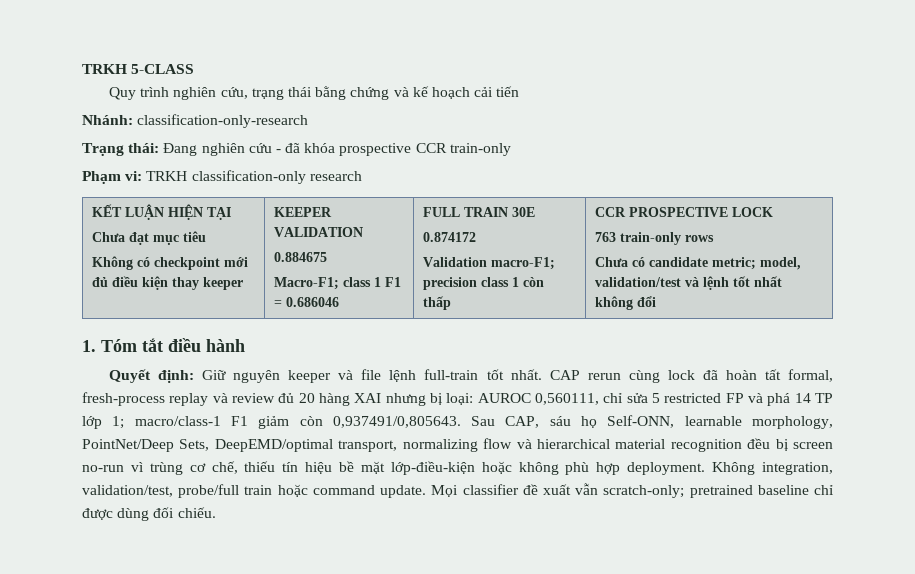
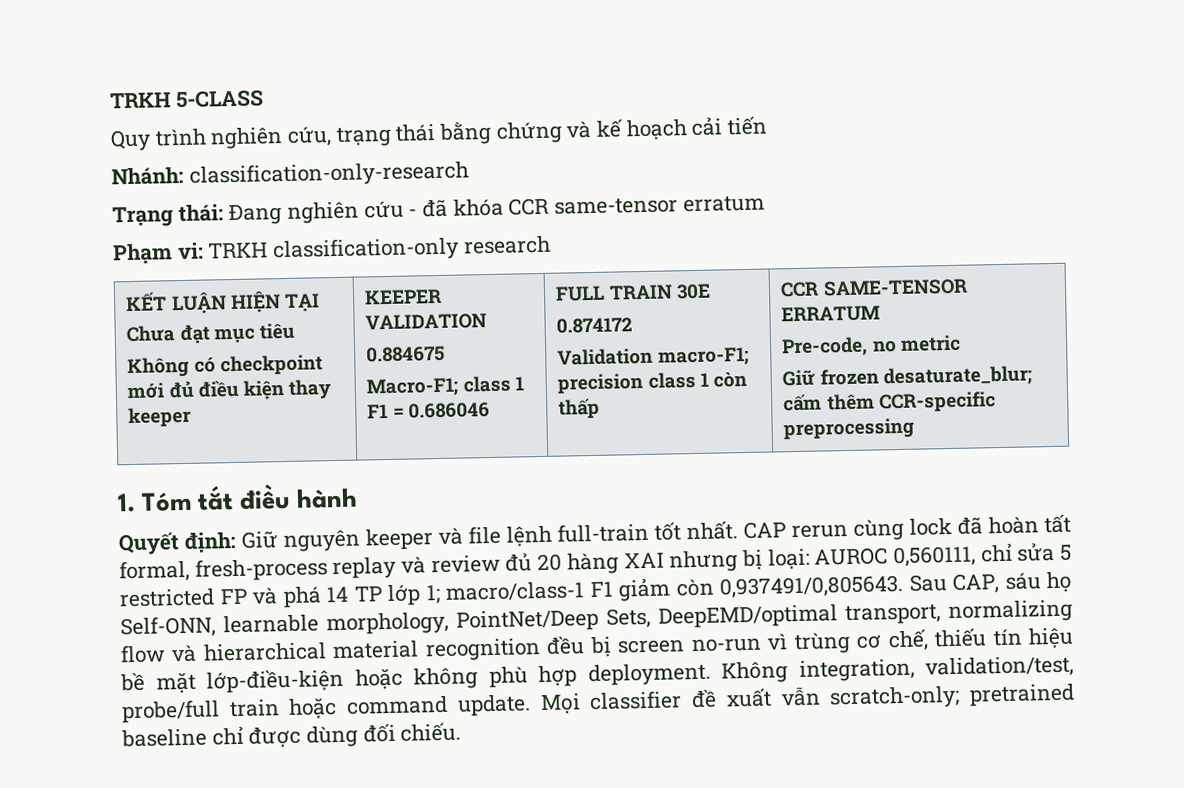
[339,143,511,156] prospective CCR train-only -> [508,195,765,216] CCR same-tensor erratum
[629,207,774,217] [595,232,715,245] [595,257,802,270] [595,276,783,290] [595,296,657,310] PROSPECTIVE LOCK // 763 train-only rows // Chưa có candidate metric; model, validation/test và lệnh tốt nhất không đổi -> [822,278,968,297] [781,305,881,323] [781,334,961,358] [782,365,1032,388] [783,391,996,413] [783,417,915,441] SAME-TENSOR ERRATUM // Pre-code, no metric // Giữ frozen desaturate_blur; cấm thêm CCR-specific preprocessing

